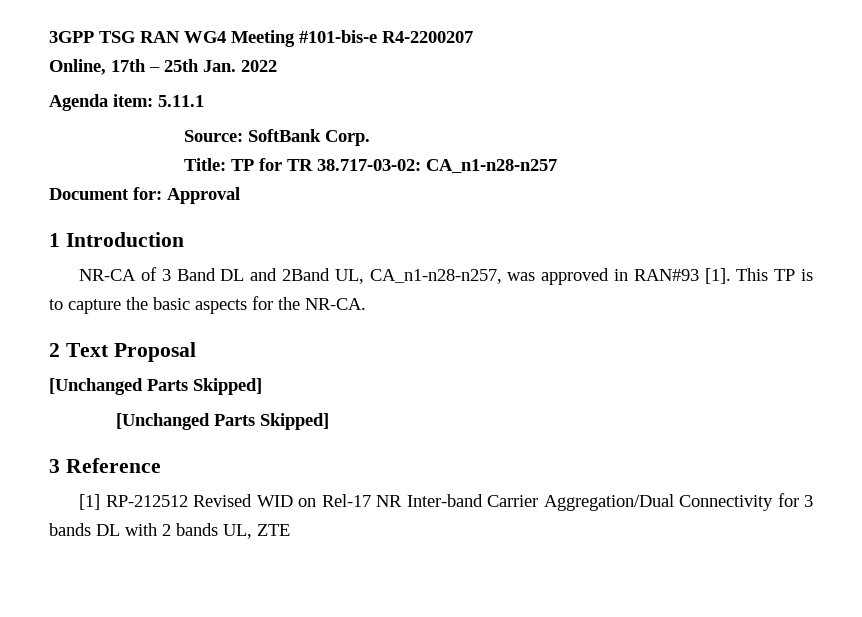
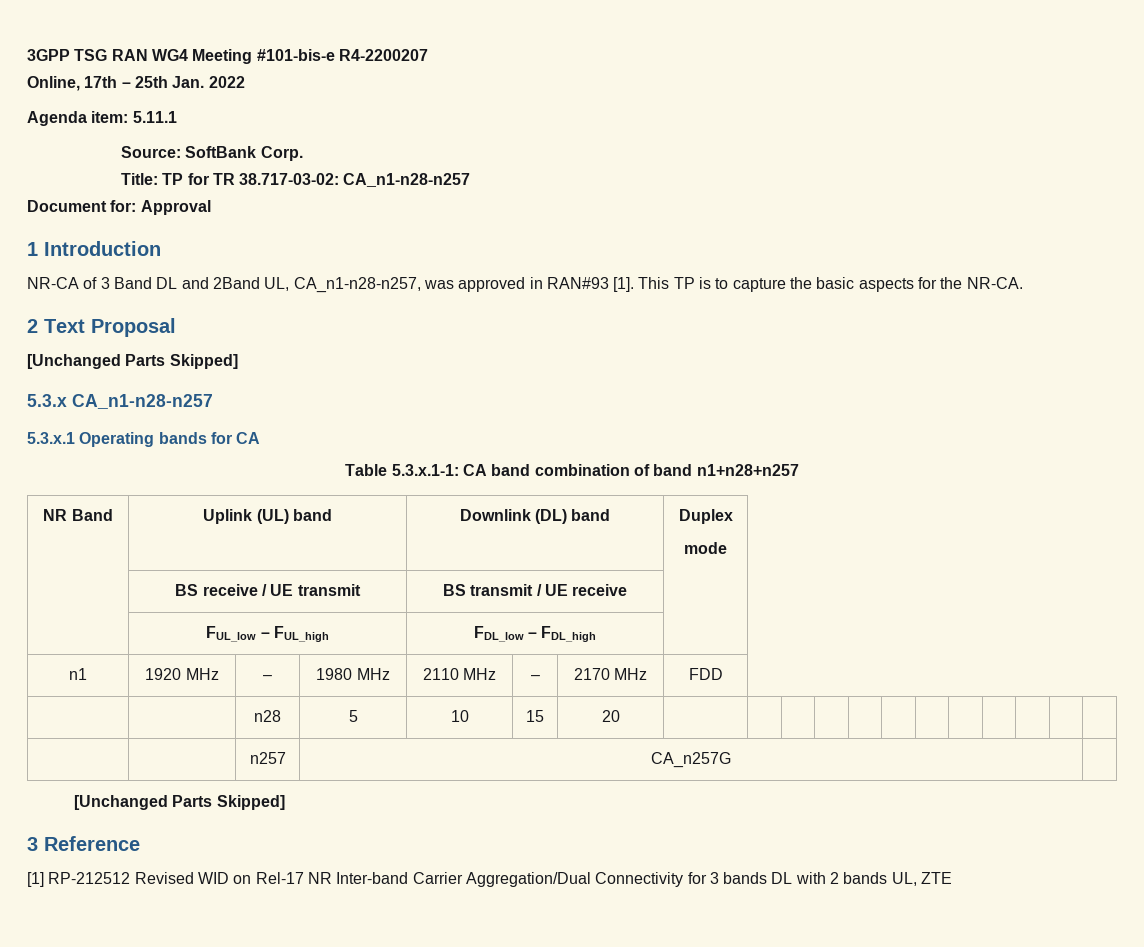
(262, 386) none -> [27,394,213,409] [27,432,261,447] [345,464,799,476] [43,509,113,521] [203,509,332,524] [459,509,611,524] [678,509,733,524] [684,542,727,554] [175,584,361,596] [442,584,628,596] [206,626,329,642] [473,626,597,642] [69,668,87,680] [145,668,219,680] [263,675,272,680] [316,668,390,680] [422,668,497,680] [530,675,540,680] [573,668,648,680] [688,668,723,680] [253,710,281,722] [348,710,358,722] [450,710,469,722] [526,710,544,722] [601,710,620,722] [249,752,286,764] [651,752,731,768] // 5.3.x CA_n1-n28-n257 // 5.3.x.1 Operating bands for CA // Table 5.3.x.1-1: CA band combination of band n1+n28+n257 // NR Band | Uplink (UL) band | Downlink (DL) band | Duplex // mode // | BS receive / UE transmit | BS transmit / UE receive | // | FUL_low – FUL_high | FDL_low – FDL_high | // n1 | 1920 MHz | – | 1980 MHz | 2110 MHz | – | 2170 MHz | FDD // | | n28 | 5 | 10 | 15 | 20 | | | | | | | | | | | | // | | n257 | CA_n257G |

